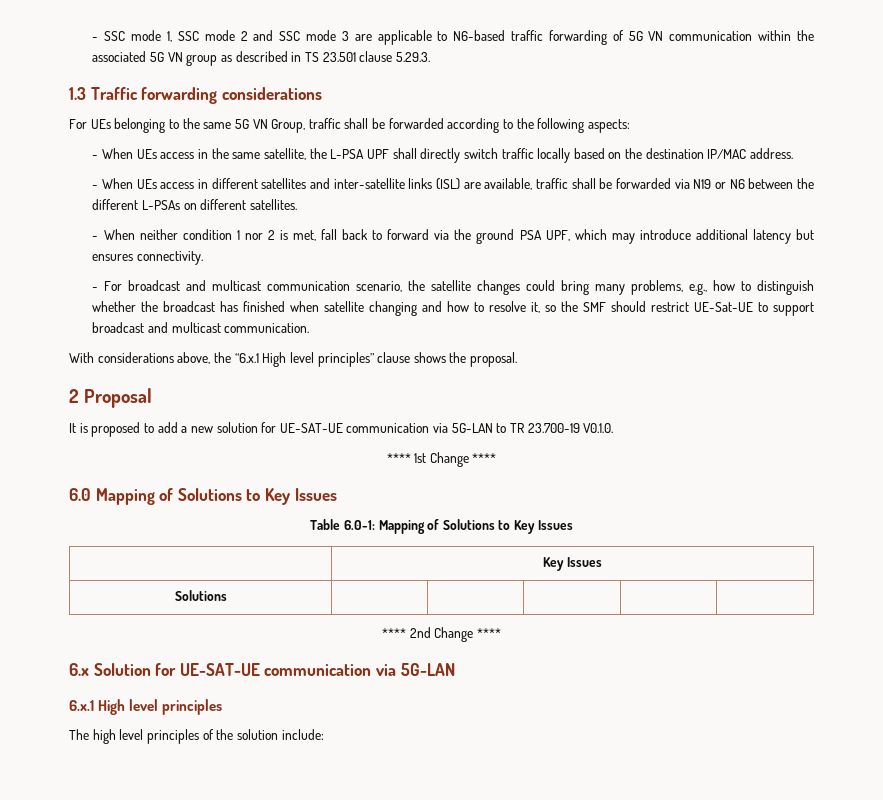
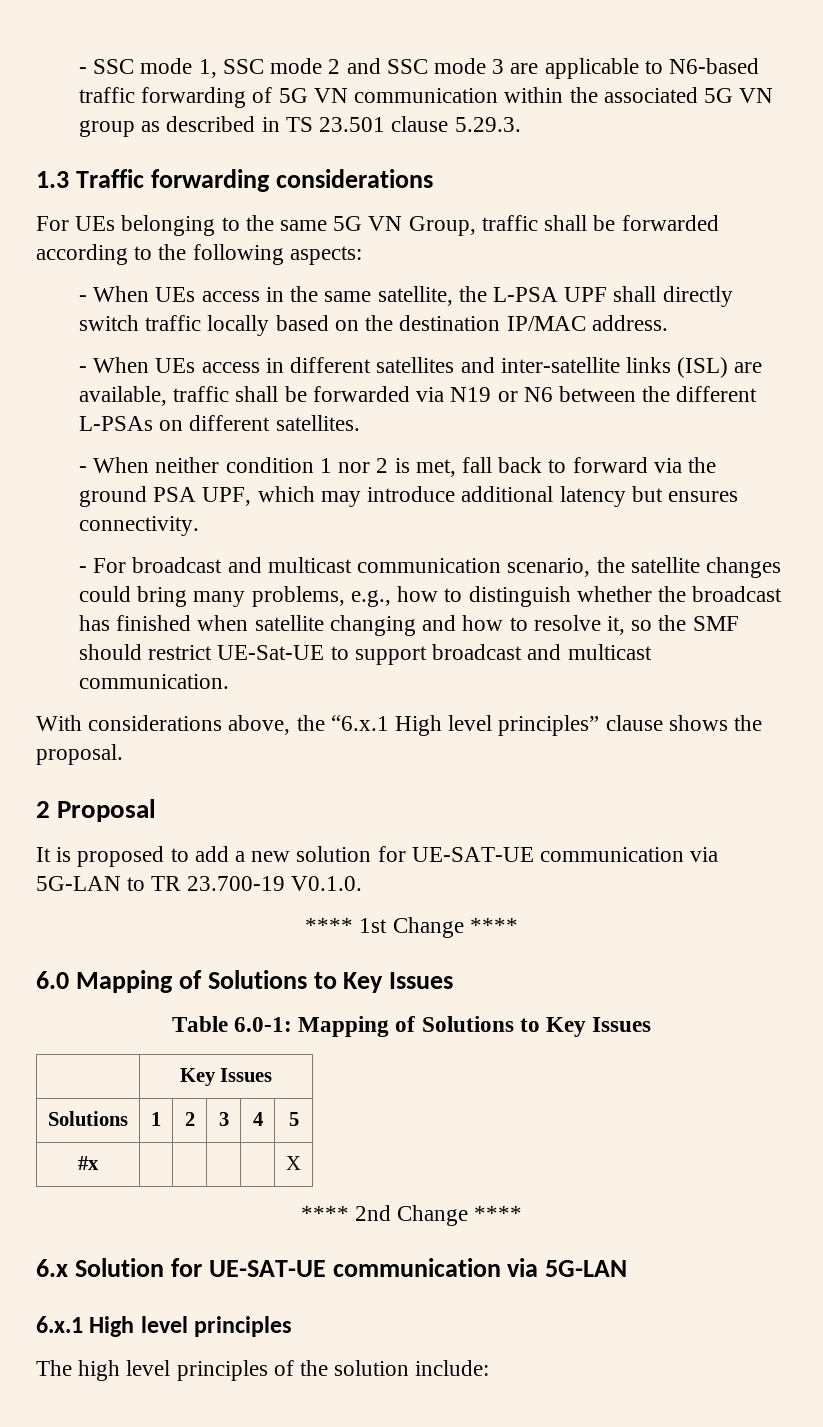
(227, 595) | | | | -> [151,1112,161,1126] [184,1112,195,1126] [218,1112,229,1126] [252,1112,263,1126] [288,1112,299,1126] [78,1156,99,1170] [286,1156,301,1170] 1 | 2 | 3 | 4 | 5 // #x | | | | | X

